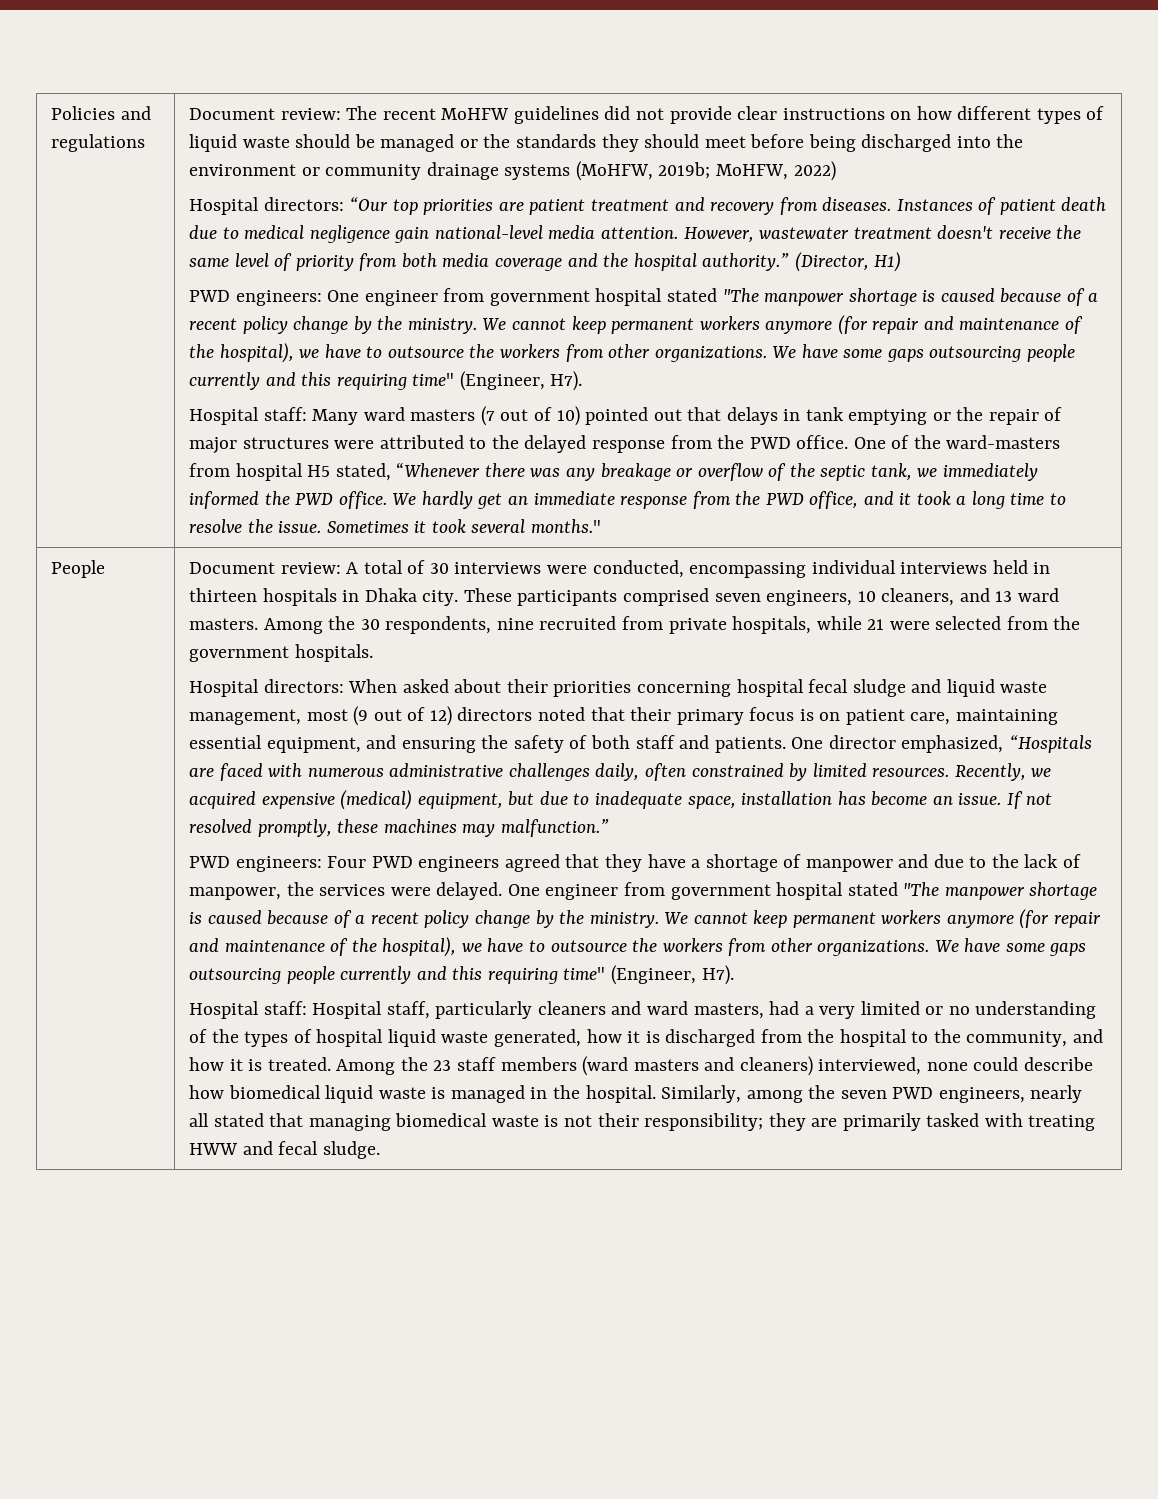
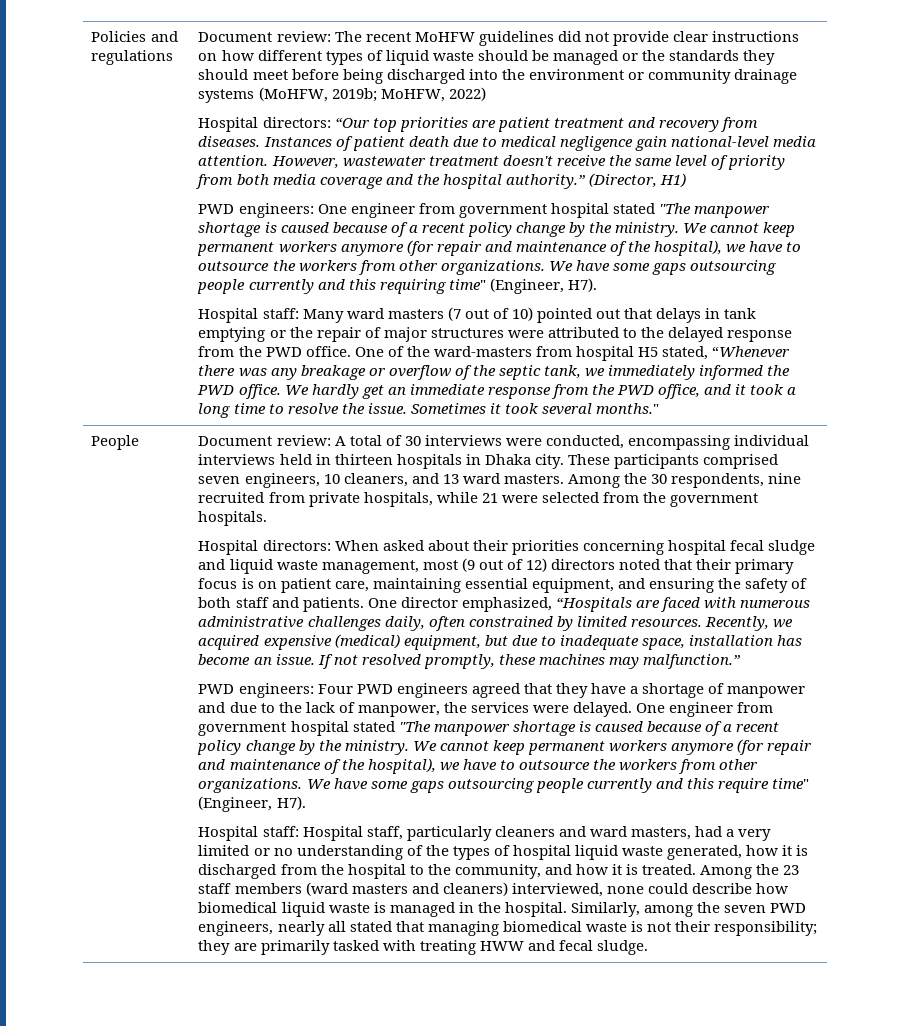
[487,968,558,984] requiring -> [717,778,769,793] require

